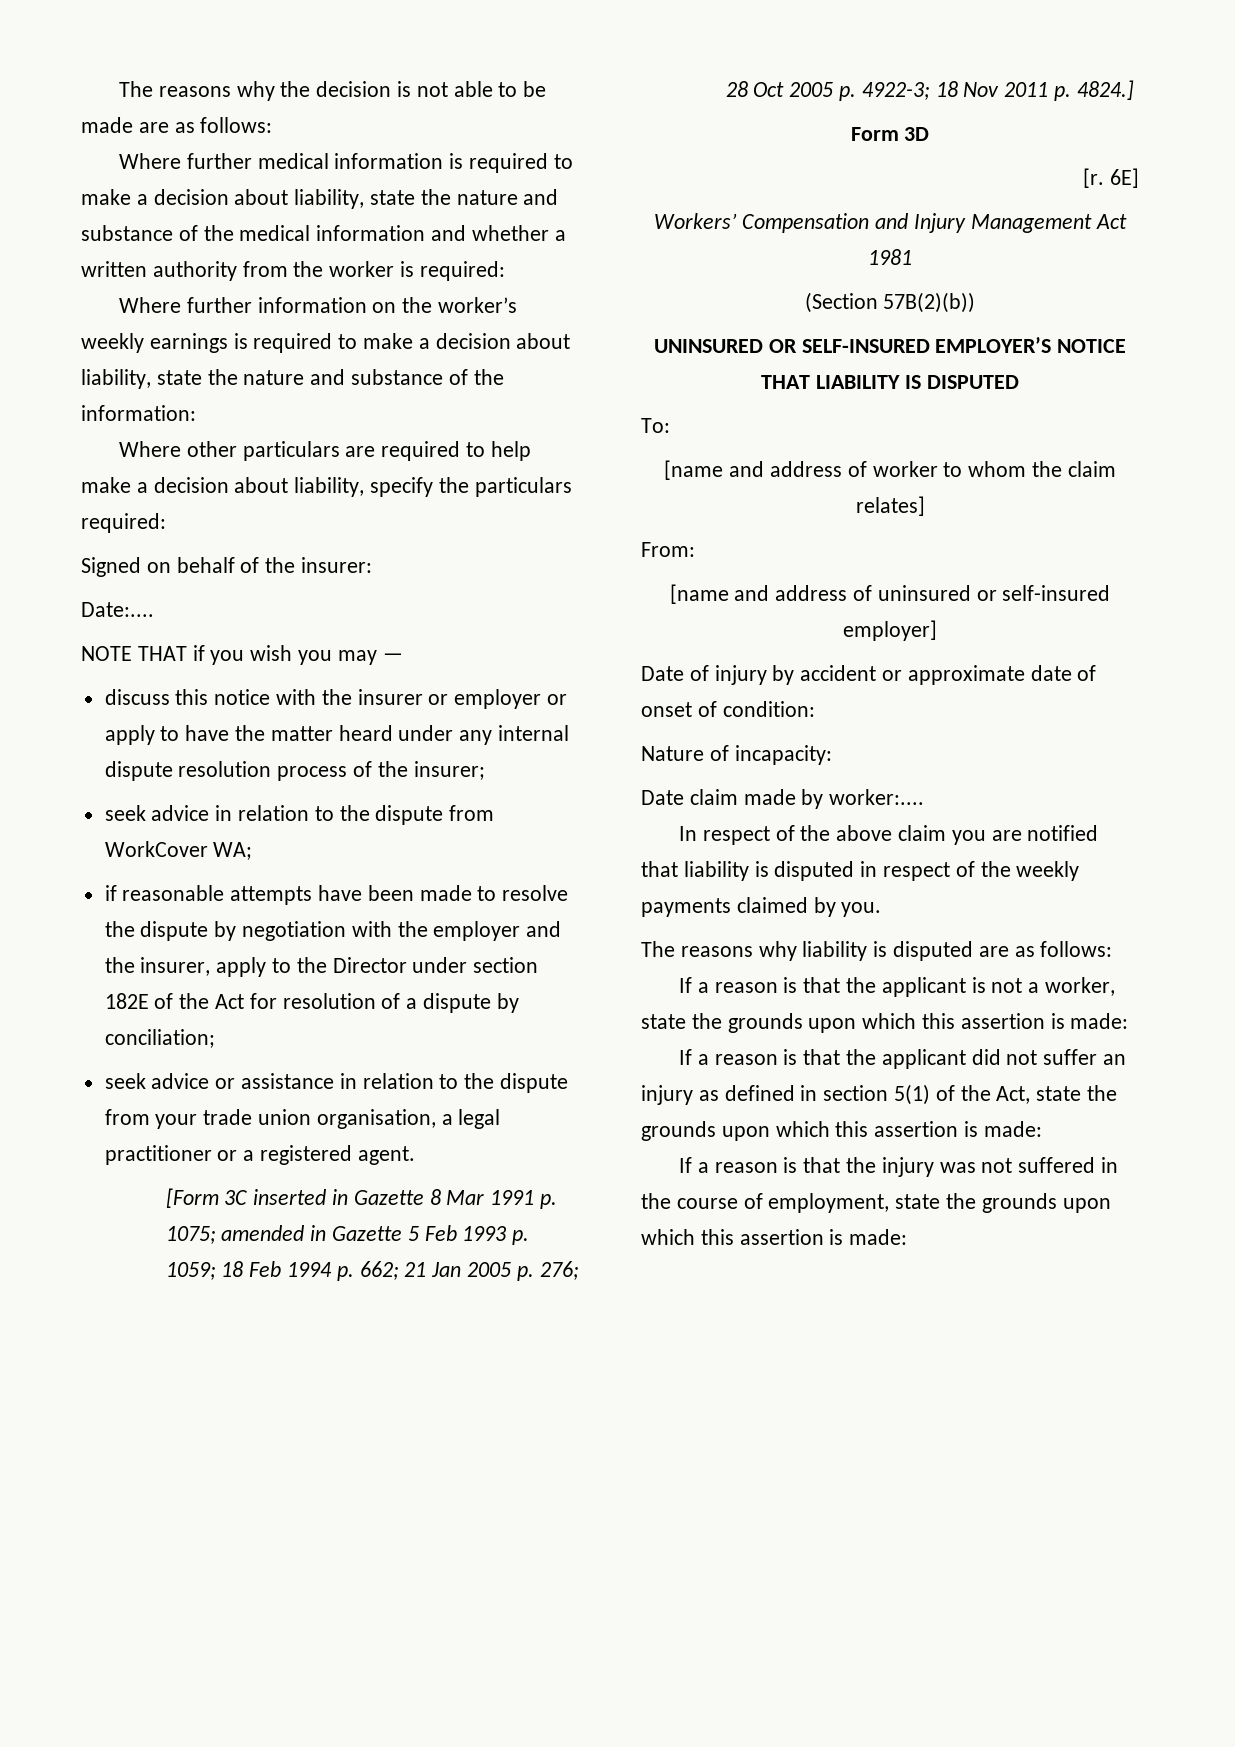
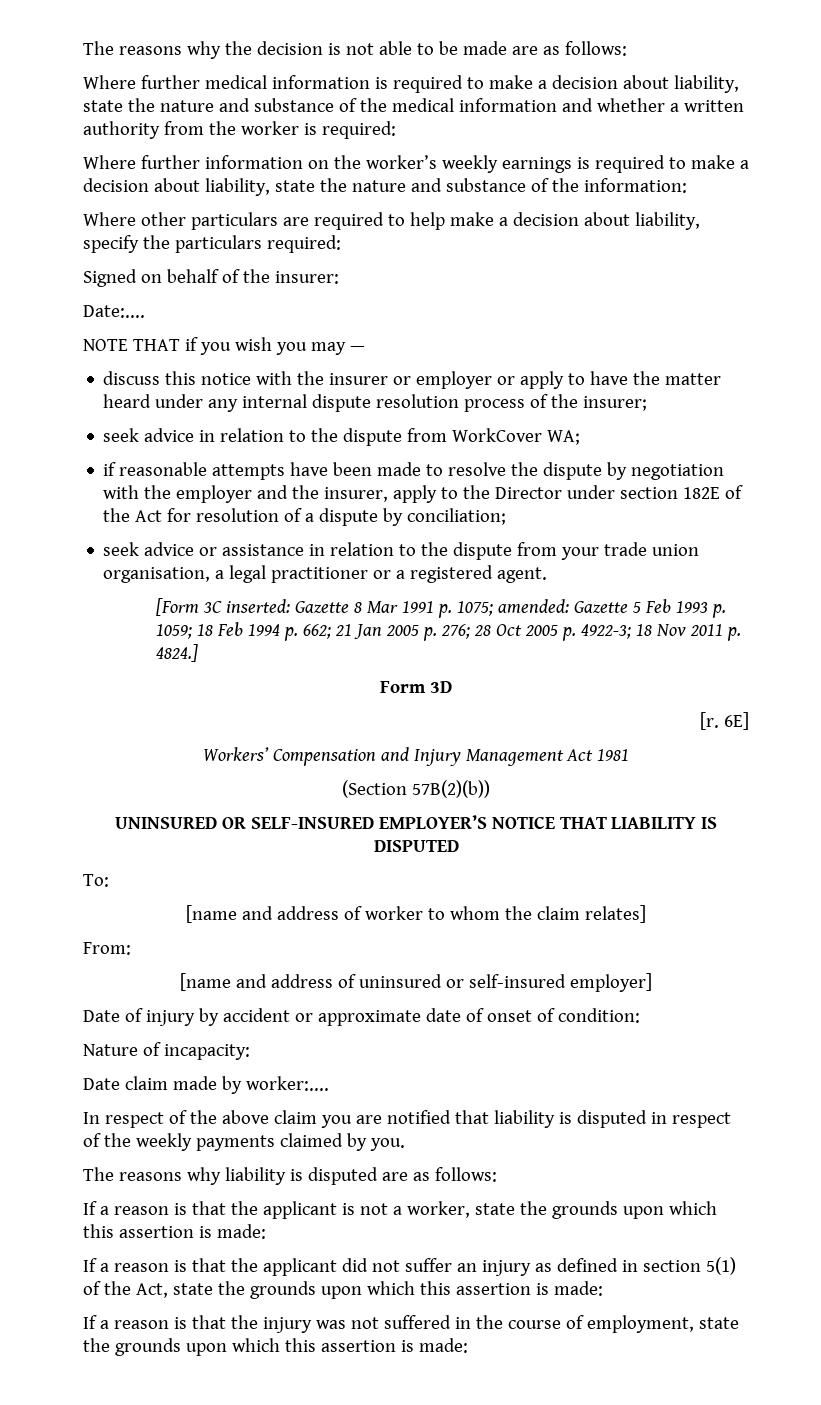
[253,1189,348,1205] inserted in -> [226,599,291,613] inserted:
[221,1225,327,1241] amended in -> [498,599,570,613] amended:

